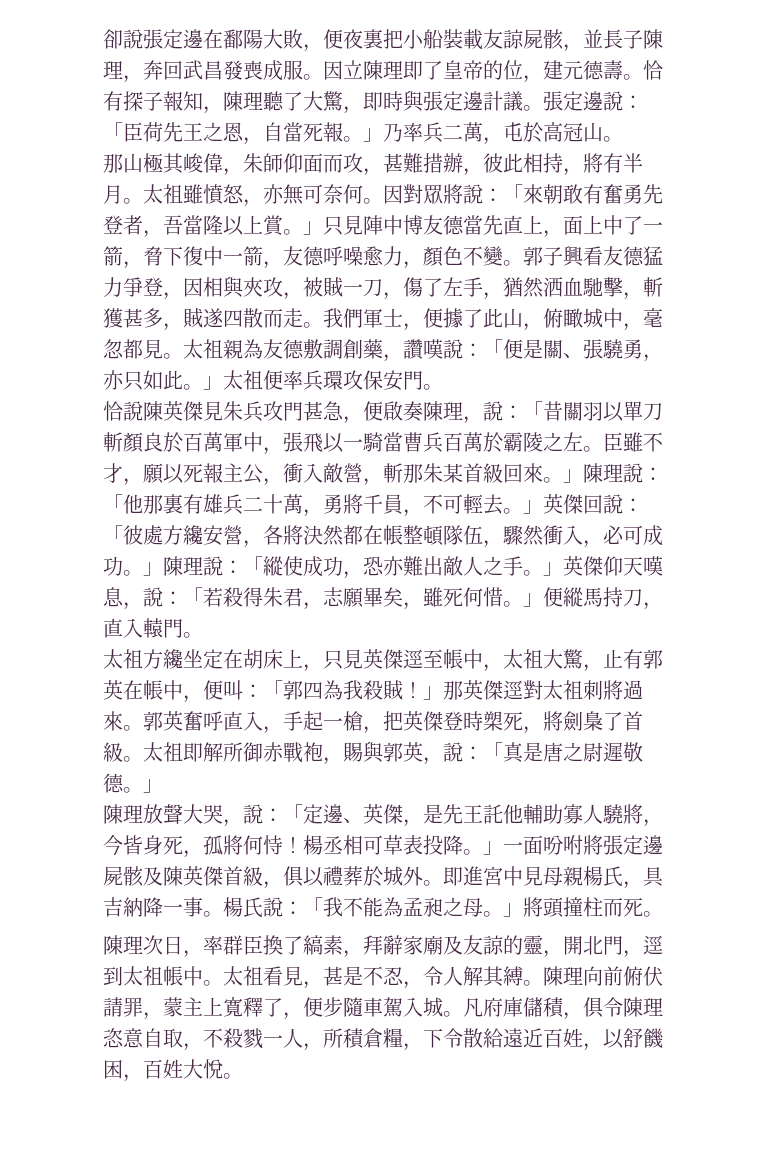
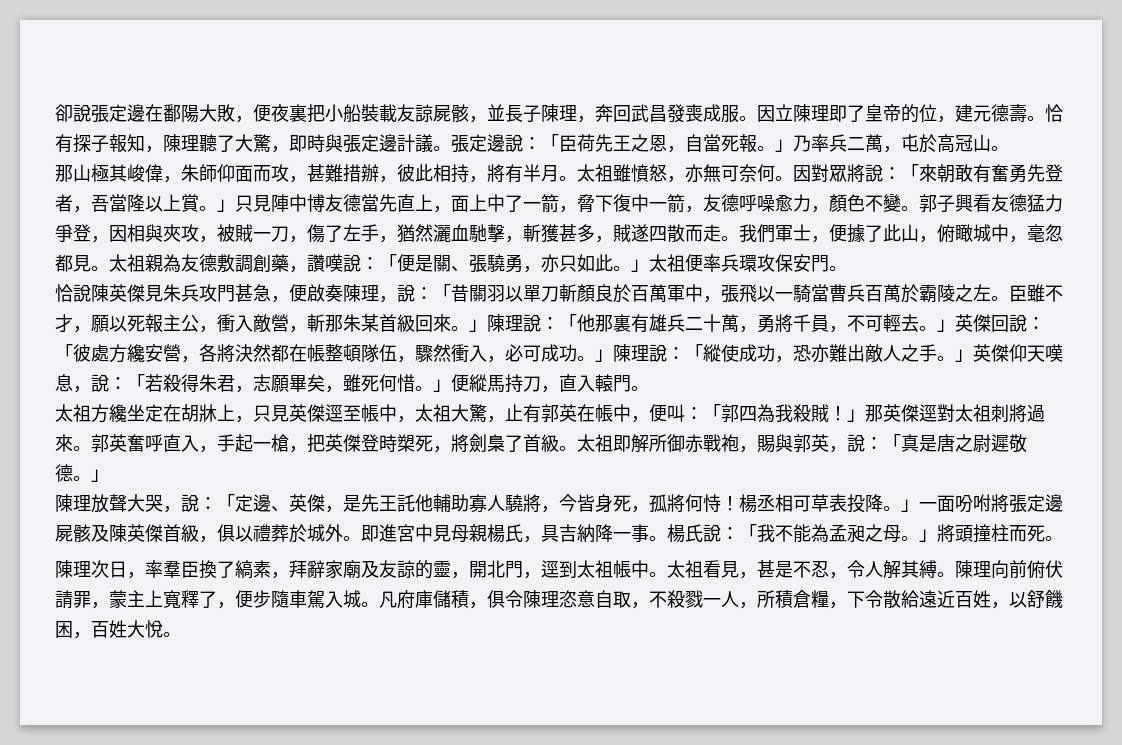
[543,277,563,297] 洒 -> [433,224,451,242] 灑
[263,649,283,669] 床 -> [199,404,217,422] 牀
[223,935,243,955] 群 -> [163,561,181,578] 羣

